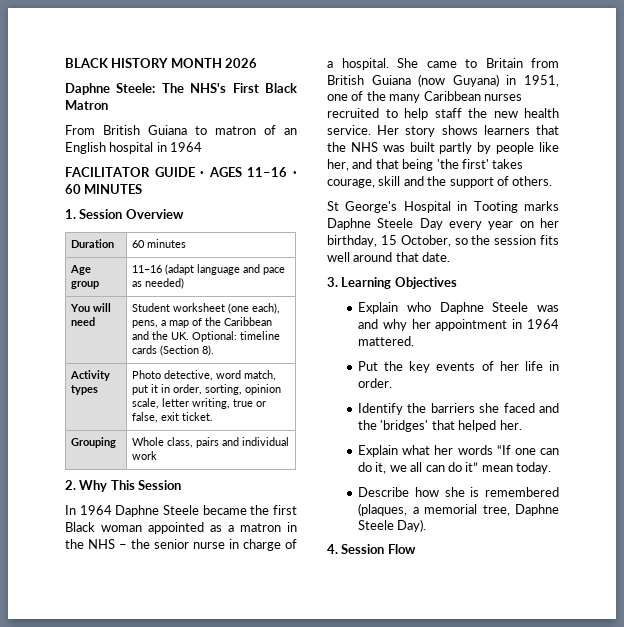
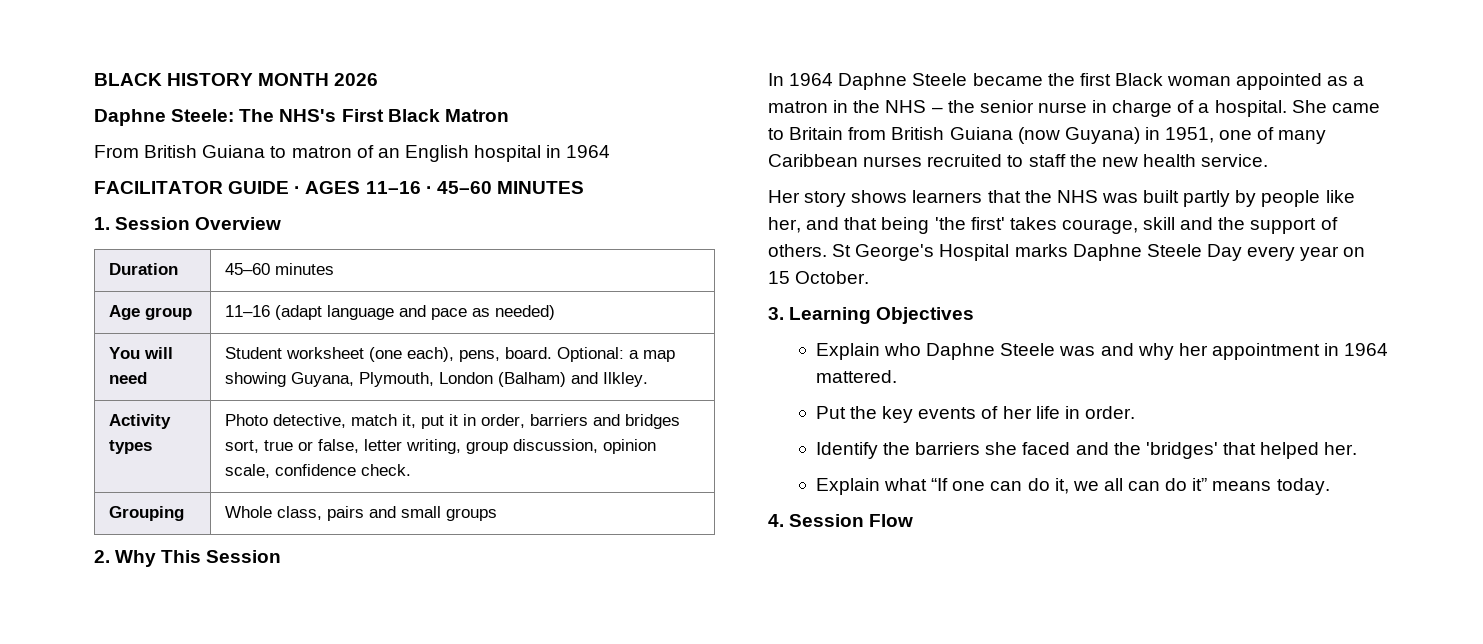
[65,184,81,194] 60 -> [436,181,492,194] 45–60
[131,240,145,248] 60 -> [224,263,270,275] 45–60
[160,317,272,328] [131,331,280,342] [131,345,214,356] a map of the Caribbean and the UK. Optional: timeline cards (Section 8). -> [504,347,675,362] [224,372,648,387] board. Optional: a map showing Guyana, Plymouth, London (Balham) and Ilkley.
[215,370,276,381] word match, -> [350,414,416,428] match it,
[204,384,281,395] [131,398,266,409] [131,412,213,423] sorting, opinion scale, letter writing, true or false, exit ticket. -> [529,414,680,429] [224,439,656,454] [224,464,411,478] barriers and bridges sort, true or false, letter writing, group discussion, opinion scale, confidence check.
[241,437,289,446] [131,451,157,460] individual work -> [400,506,497,521] small groups
[366,91,386,101] the -> (1275, 133) none
[404,108,428,120] help -> (1024, 161) none
(371, 130) none -> (1269, 160) //
(553, 181) // -> (827, 250) none
[457,201,518,213] in Tooting -> (1010, 252) none
[540,218,559,228] [327,235,559,247] [327,252,451,262] her birthday, 15 October, so the session fits well around that date. -> [768,271,870,284] 15 October.
[434,445,493,455] her words -> (927, 484) none
[481,465,513,472] mean -> [1212,481,1272,491] means
[358,487,559,497] [358,503,559,516] [358,519,427,532] // Describe how she is remembered (plaques, a memorial tree, Daphne Steele Day). -> (1330, 486) none

